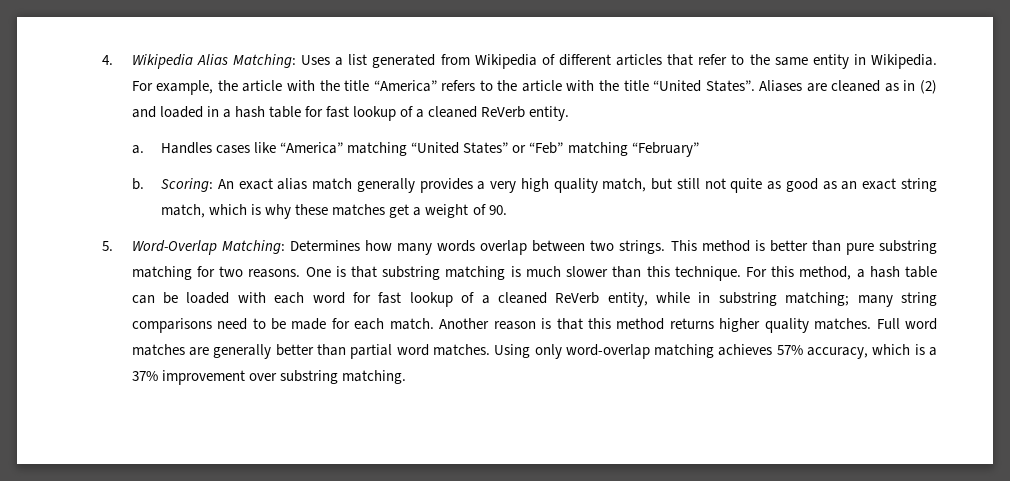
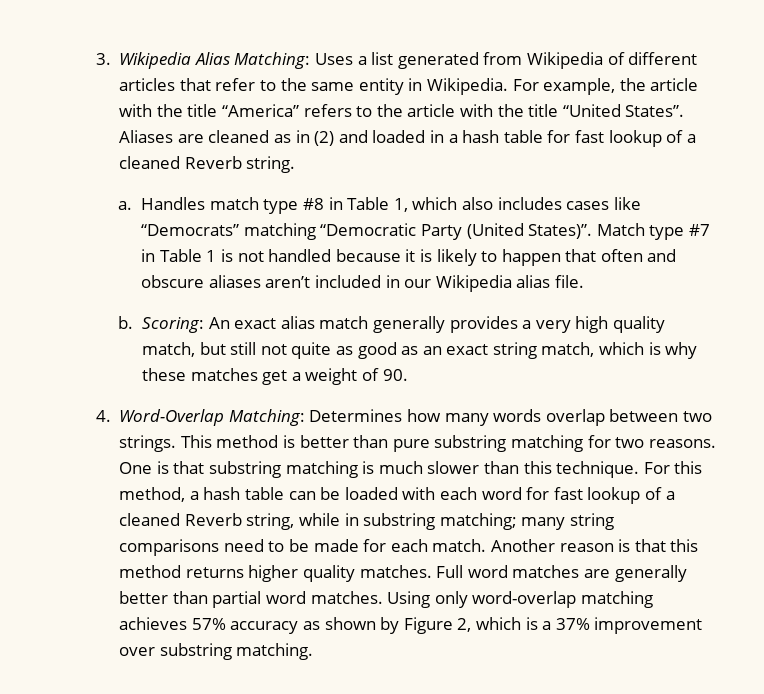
[102,55,114,65] 4. -> [95,53,111,65] 3.
[481,106,570,121] ReVerb entity. -> [184,156,296,173] Reverb string.
[216,142,699,157] cases like “America” matching “United States” or “Feb” matching “February” -> [209,197,641,214] [141,223,710,240] [141,249,677,266] [141,275,584,292] match type #8 in Table 1, which also includes cases like “Democrats” matching “Democratic Party (United States)”. Match type #7 in Table 1 is not handled because it is likely to happen that often and obscure aliases aren’t included in our Wikipedia alias file.
[102,241,114,251] 5. -> [95,410,111,422] 4.
[555,292,648,307] ReVerb entity, -> [184,513,295,530] Reverb string,
[807,347,869,359] accuracy, -> [230,617,472,634] accuracy as shown by Figure 2,

